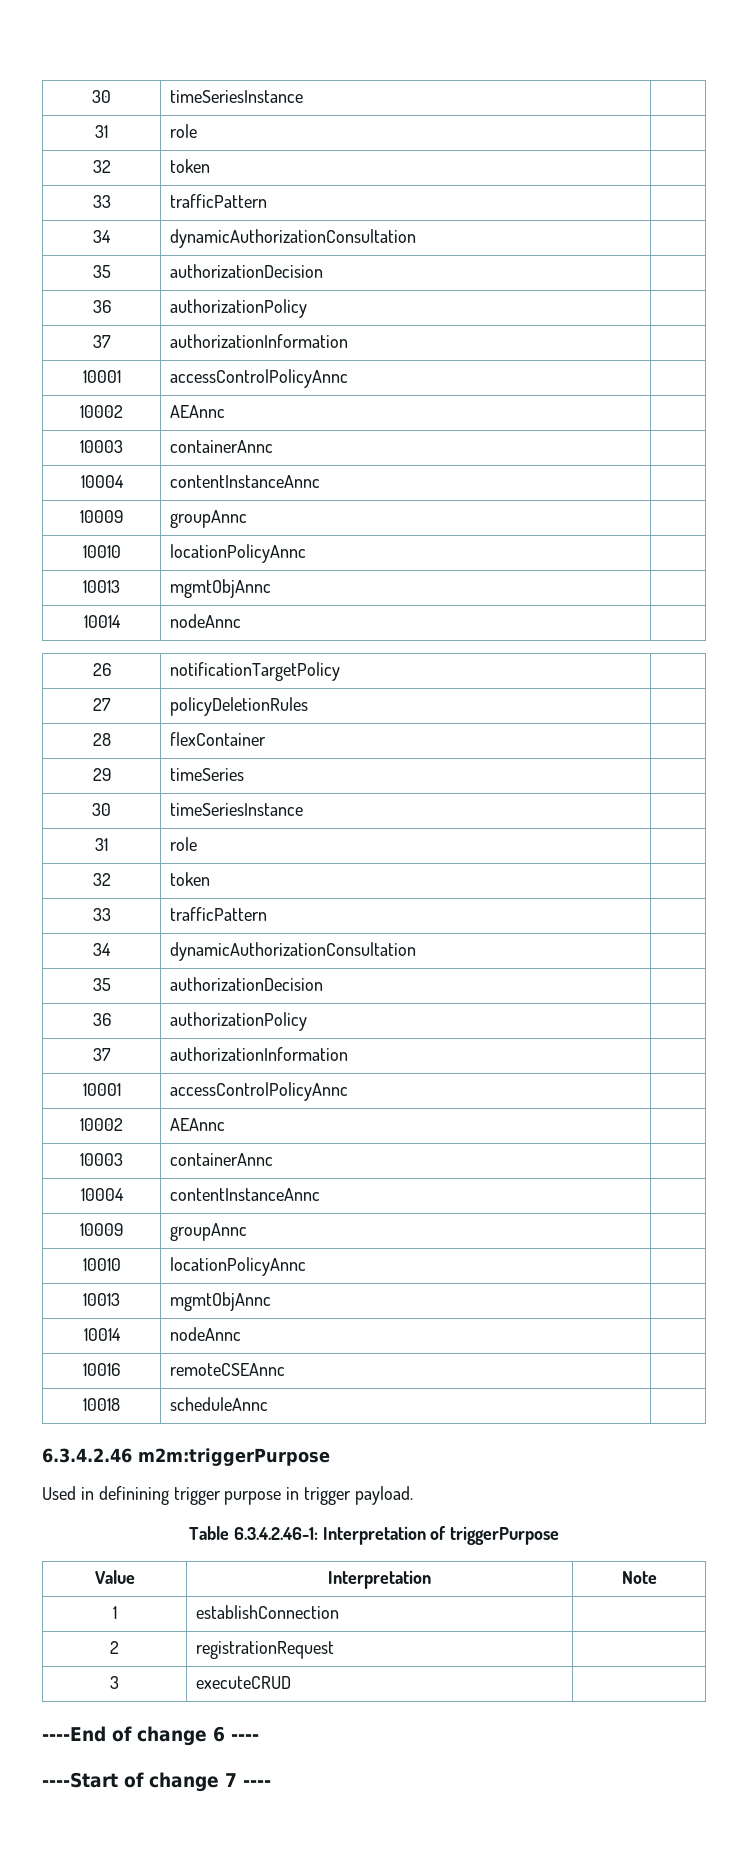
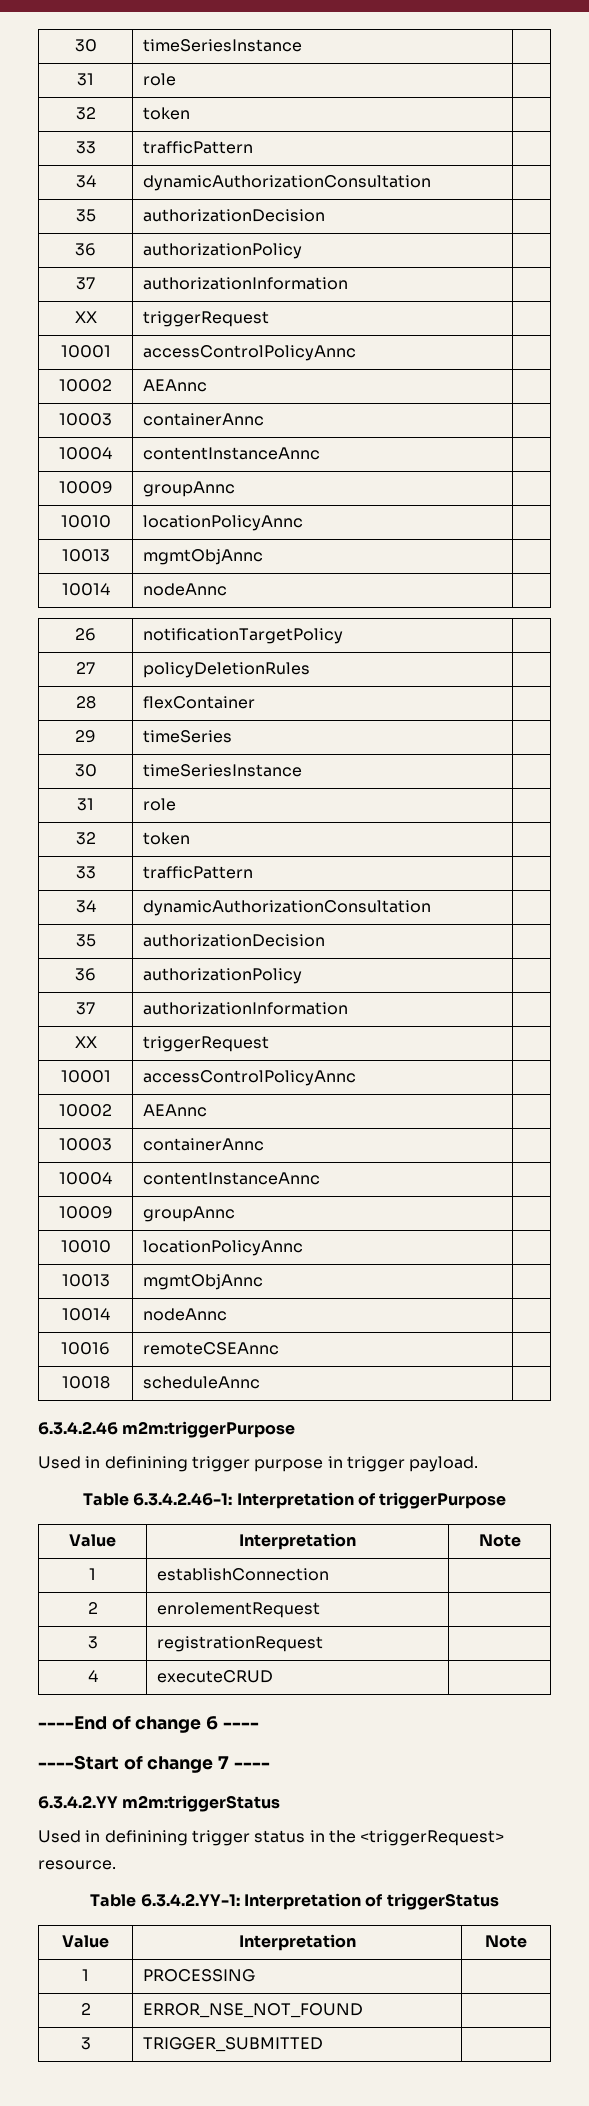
(349, 341) none -> [74,311,97,323] [143,311,270,327] // XX | triggerRequest |
(349, 1054) none -> [74,1036,97,1048] [143,1036,270,1052] // XX | triggerRequest |
(119, 1647) none -> [157,1602,321,1618] [87,1636,98,1649] | enrolementRequest | // 3
[110,1676,119,1689] 3 -> [87,1670,98,1682] 4
(271, 1783) none -> [38,1795,281,1812] [38,1830,505,1846] [38,1860,116,1870] [90,1893,499,1910] [62,1935,109,1948] [238,1934,356,1951] [485,1935,527,1948] [82,1969,89,1981] [143,1969,256,1982] [80,2003,91,2015] [143,2003,364,2018] [80,2037,91,2050] [143,2037,324,2052] // 6.3.4.2.YY m2m:triggerStatus // Used in definining trigger status in the <triggerRequest> resource. // Table 6.3.4.2.YY-1: Interpretation of triggerStatus // Value | Interpretation | Note // 1 | PROCESSING | // 2 | ERROR_NSE_NOT_FOUND | // 3 | TRIGGER_SUBMITTED |

